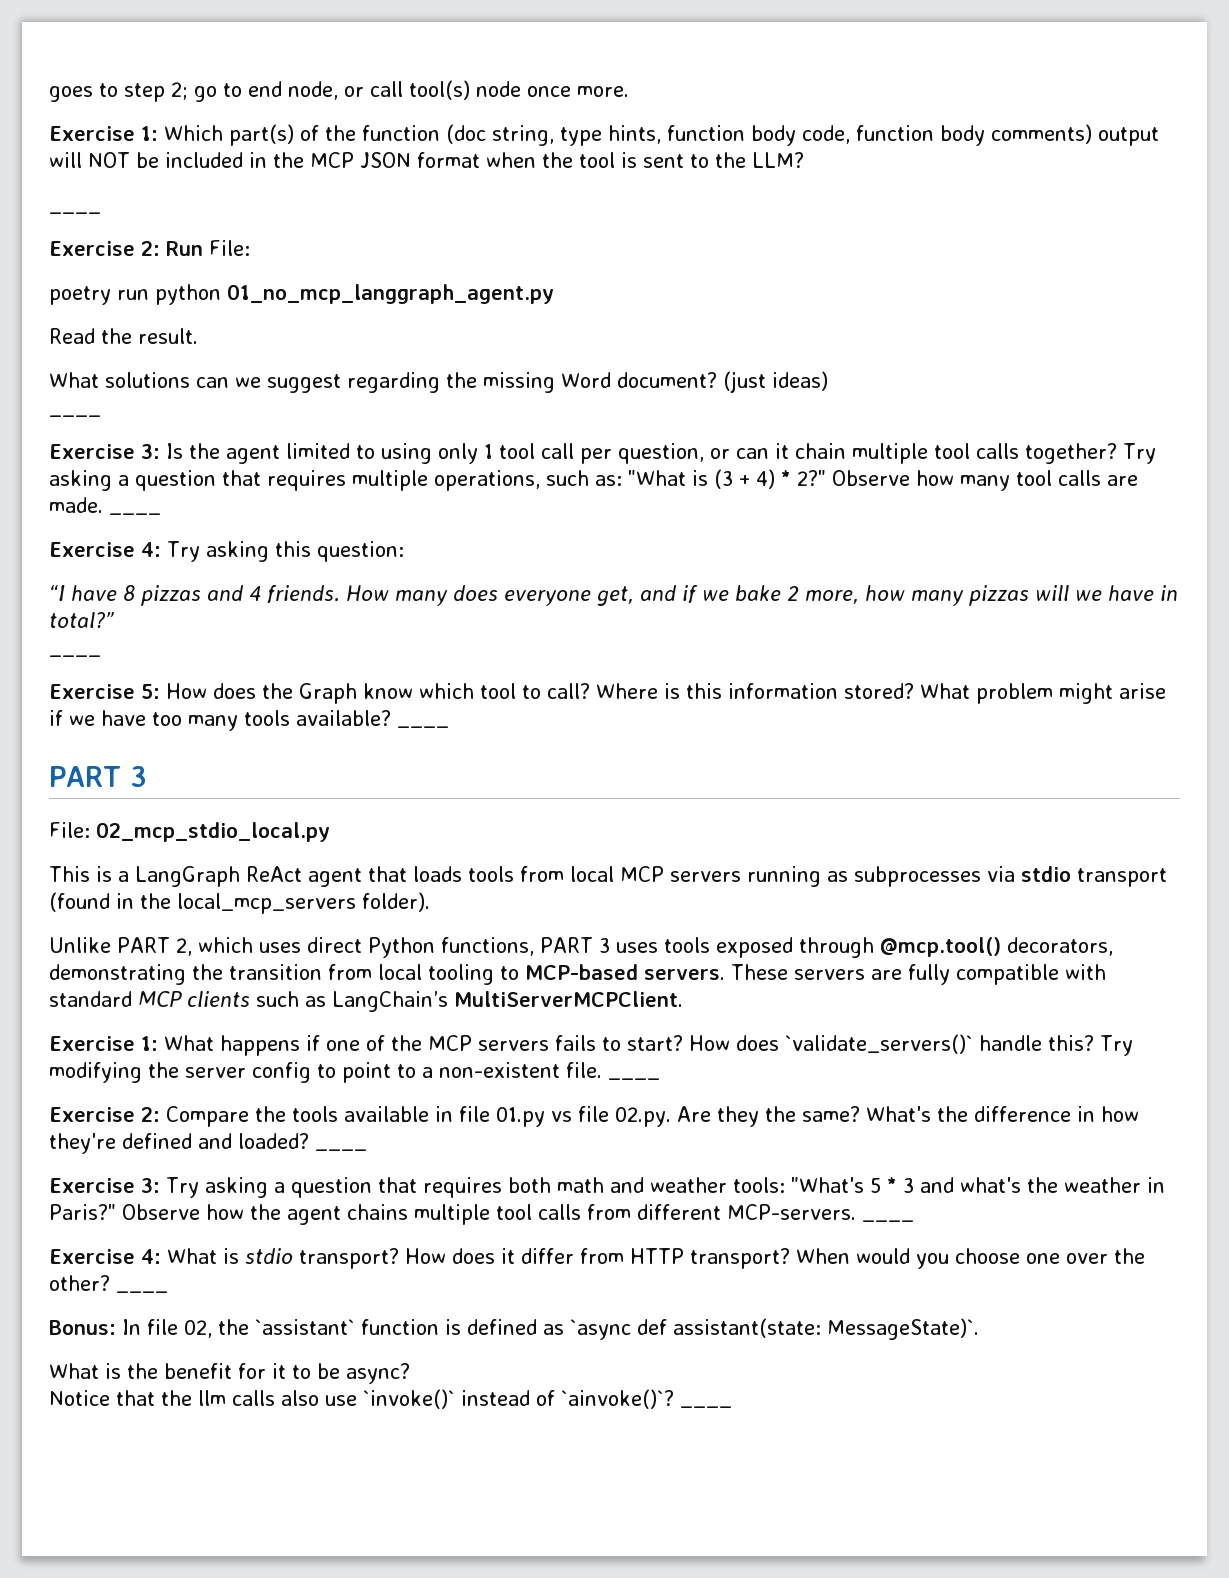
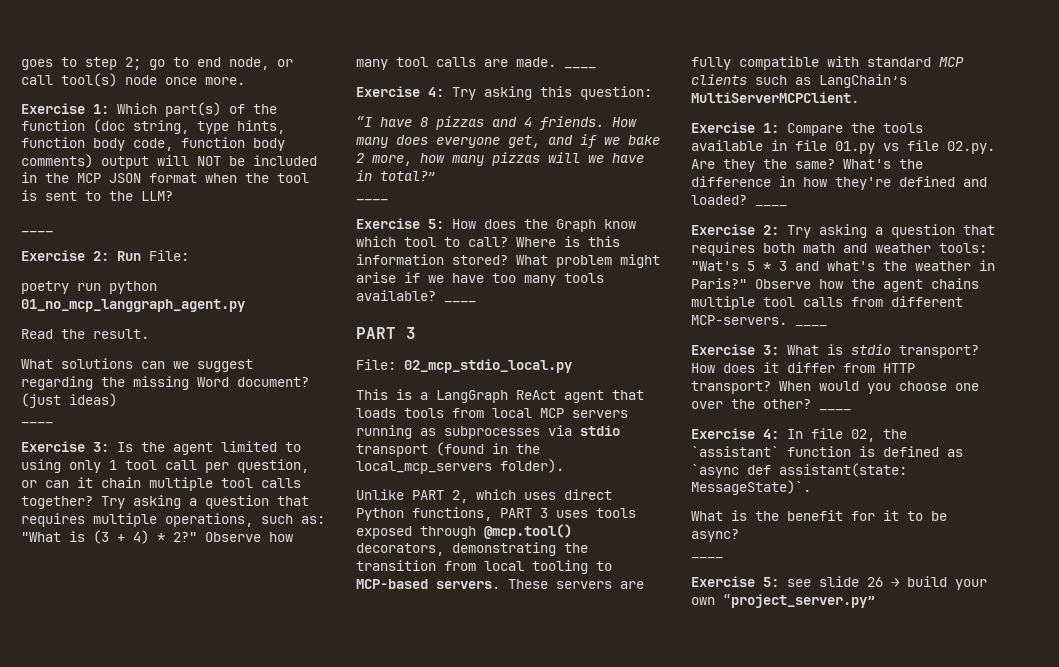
[164,1034,1133,1056] [49,1062,602,1083] [608,1078,660,1080] [49,1107,160,1122] What happens if one of the MCP servers fails to start? How does `validate_servers()` handle this? Try modifying the server config to point to a non-existent file. ____ // Exercise 2: -> (779, 128) none
[141,1178,160,1193] 3: -> [763,225,779,235] 2:
[790,1177,864,1193] "What's -> [691,261,739,271] "Wat's
[141,1249,161,1264] 4: -> [763,345,779,355] 3:
[49,1320,116,1335] Bonus: -> [691,428,779,439] Exercise 4:
[49,1389,732,1409] Notice that the llm calls also use `invoke()` instead of `ainvoke()`? ____ -> [691,557,723,559] [691,576,987,590] [691,594,875,608] ____ // Exercise 5: see slide 26 → build your own “project_server.py”

